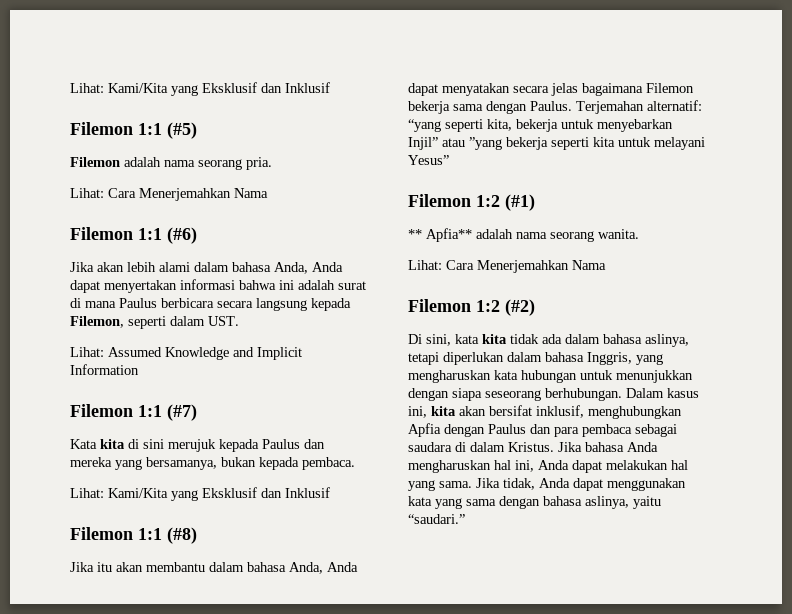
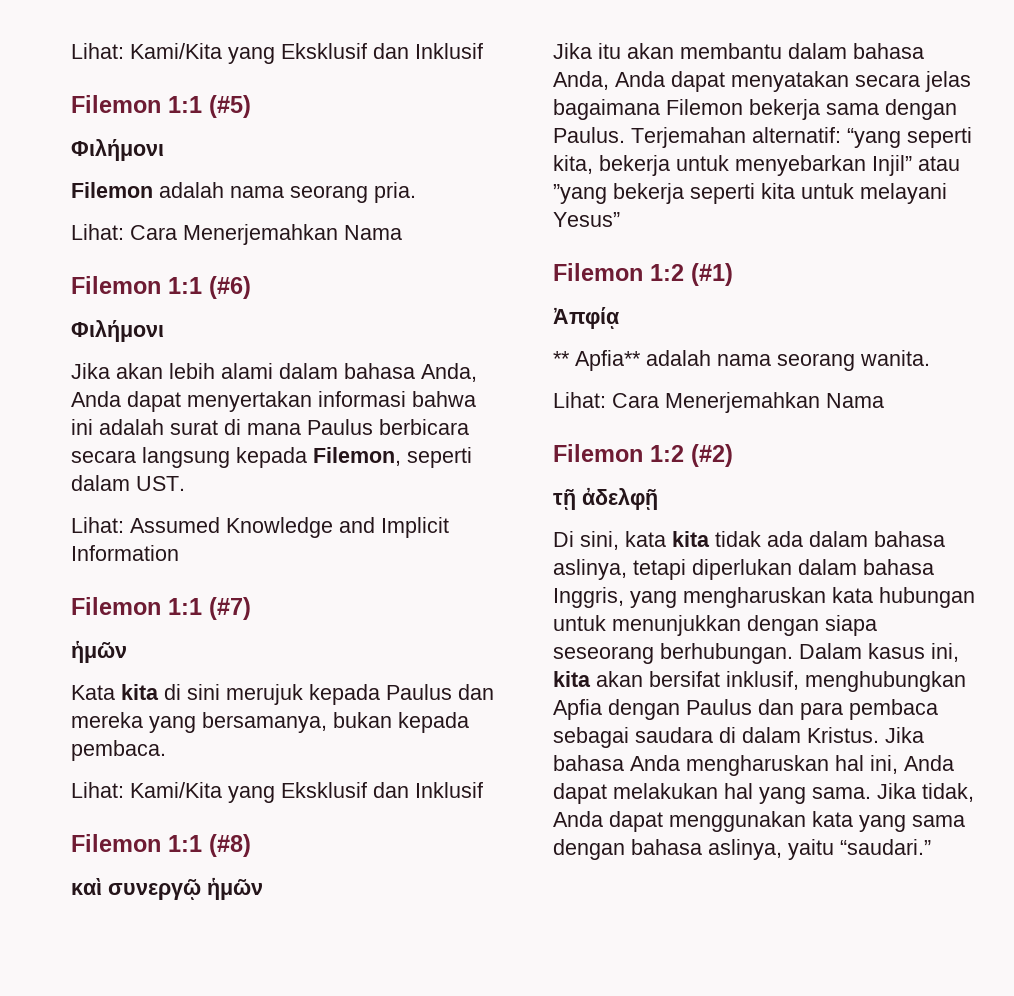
(197, 130) none -> [71,139,164,161] // Φιλήμονι
(197, 235) none -> [71,320,164,342] // Φιλήμονι
(197, 412) none -> [71,640,127,663] // ἡμῶν
(197, 535) none -> [71,877,263,900] // καὶ συνεργῷ ἡμῶν
(535, 202) none -> [553,307,619,329] // Ἀπφίᾳ
(535, 307) none -> [553,487,658,510] // τῇ ἀδελφῇ

